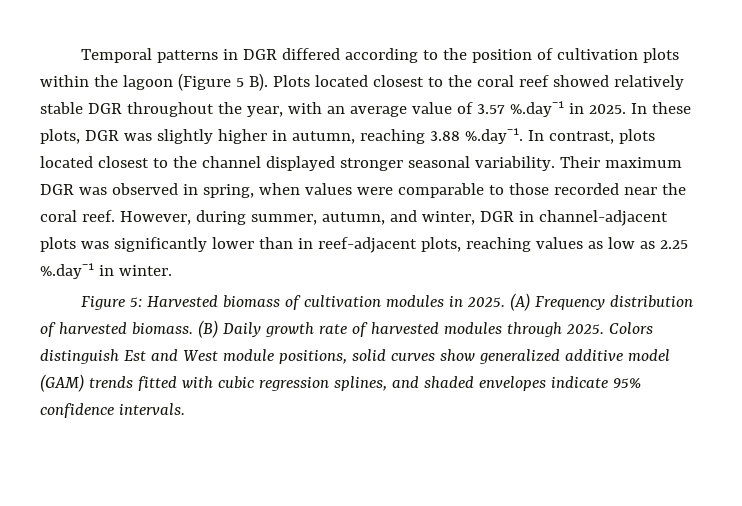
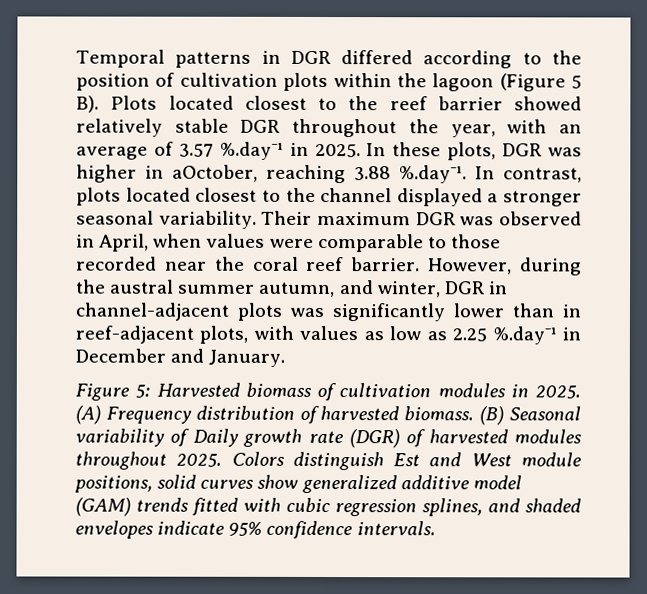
[476,75,549,87] coral reef -> [389,96,503,111] reef barrier
[411,102,452,114] value -> (148, 153) none
[156,129,213,144] slightly -> (582, 152) none
[291,131,355,144] autumn, -> [172,164,258,182] aOctober,
(335, 163) none -> [487,193,499,203] a
[202,184,254,198] spring, -> [99,233,150,252] April,
[81,210,317,225] reef. However, during summer, -> [306,256,582,276] [76,279,256,294] reef barrier. However, during the austral summer
[465,237,531,252] reaching -> [253,325,294,340] with
[118,265,172,276] winter. -> [75,348,286,367] December and January.
(218, 329) none -> [509,406,582,421] [75,428,190,447] Seasonal variability of
(347, 329) none -> [348,429,400,449] (DGR)
[506,322,562,337] through -> [75,451,167,470] throughout

